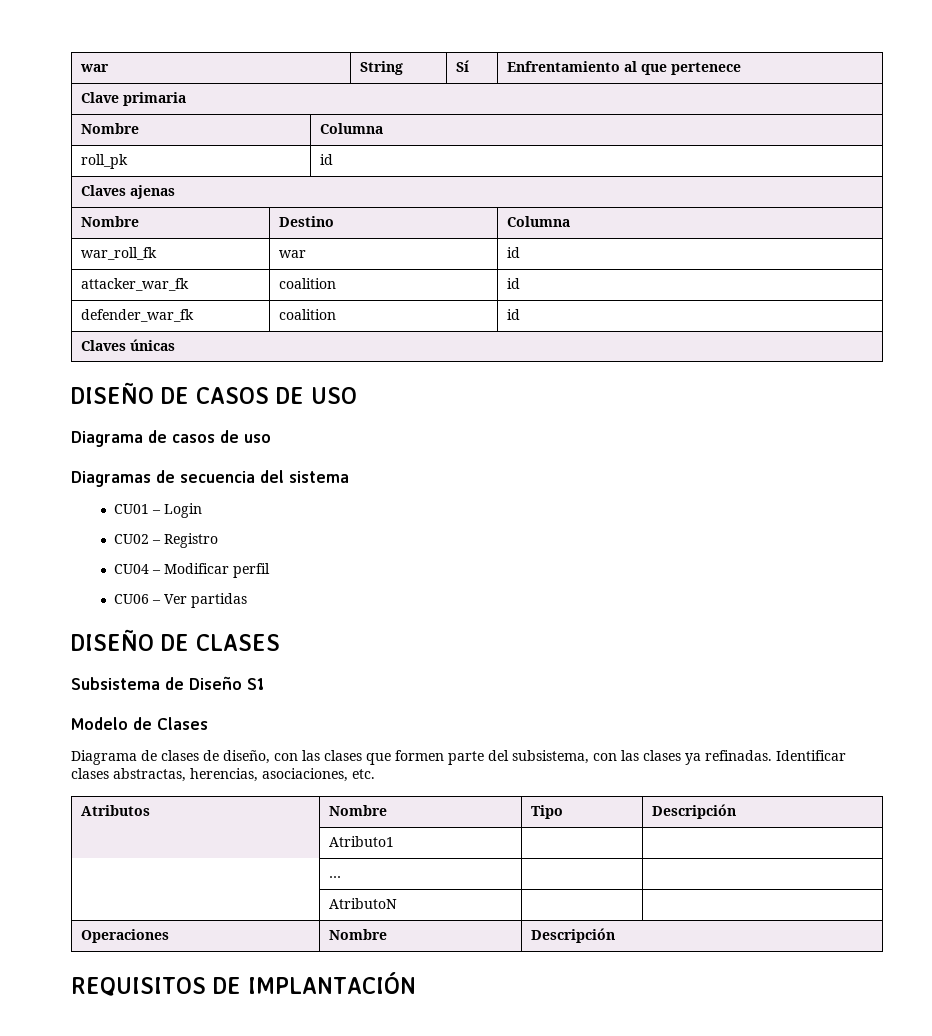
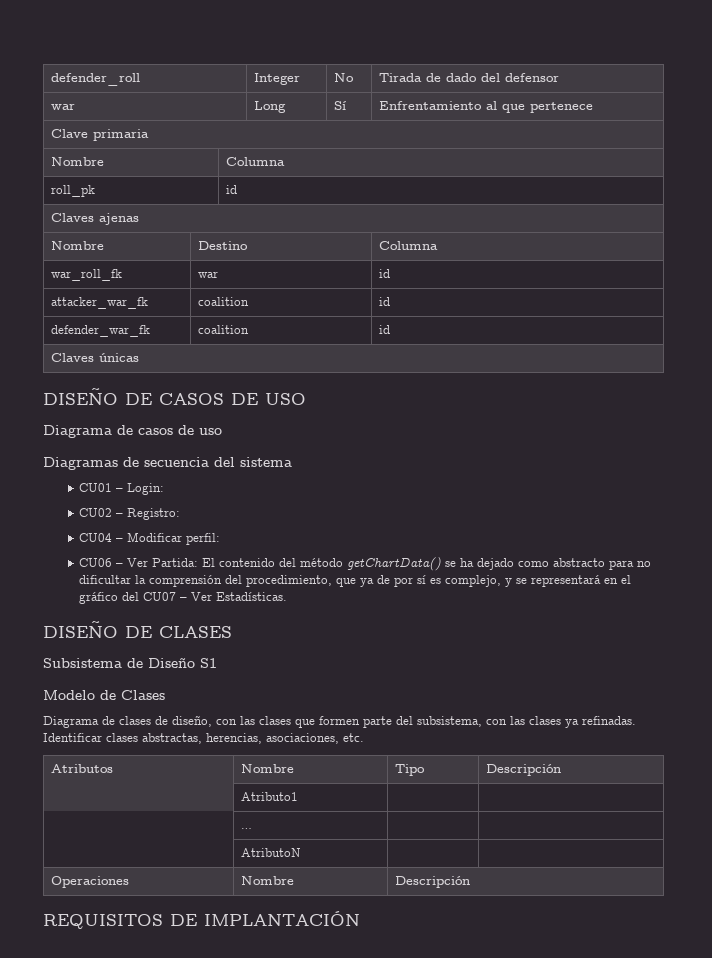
[80,64,110,72] [360,61,404,75] war | String -> [50,73,140,86] [253,73,300,85] [333,73,354,82] [378,73,559,82] [50,104,75,110] [253,101,286,113] defender_roll | Integer | No | Tirada de dado del defensor // war | Long
[163,503,202,518] Login -> [127,483,165,495] Login:
[163,533,218,548] Registro -> [127,508,181,520] Registro:
[232,563,270,578] perfil -> [186,533,221,545] perfil:
[190,593,247,608] partidas -> [152,557,652,571] [79,575,632,587] [79,592,288,604] Partida: El contenido del método getChartData() se ha dejado como abstracto para no dificultar la comprensión del procedimiento, que ya de por sí es complejo, y se representará en el gráfico del CU07 – Ver Estadísticas.

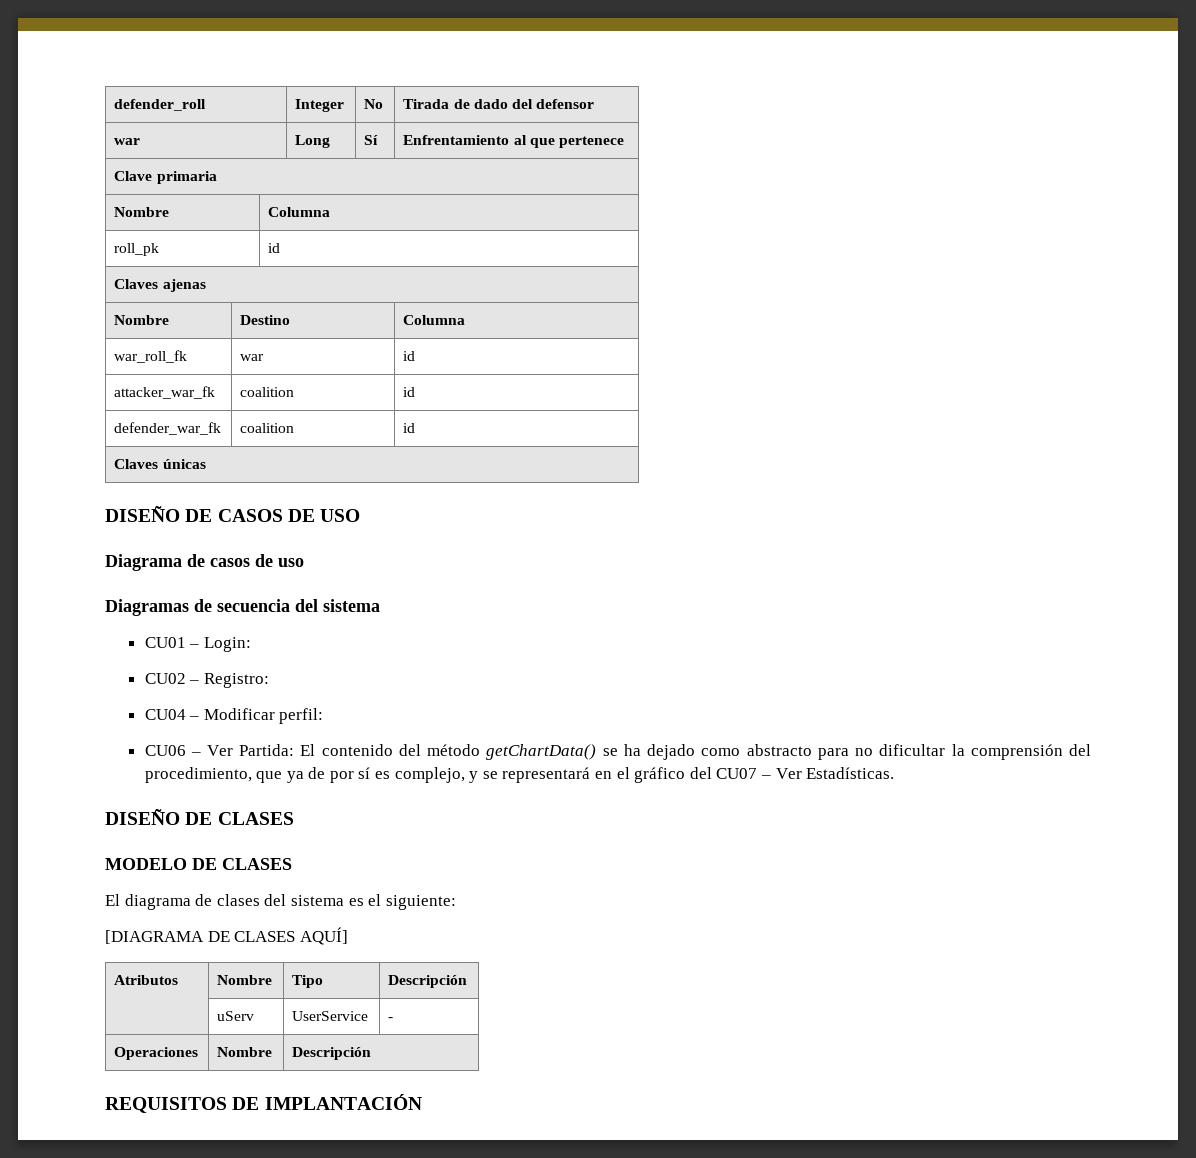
[43,657,217,668] [43,690,165,700] [43,715,636,728] [43,733,364,744] Subsistema de Diseño S1 // Modelo de Clases // Diagrama de clases de diseño, con las clases que formen parte del subsistema, con las clases ya refinadas. Identificar clases abstractas, herencias, asociaciones, etc. -> [105,858,292,870] [105,894,456,910] [105,927,348,945] MODELO DE CLASES // El diagrama de clases del sistema es el siguiente: // [DIAGRAMA DE CLASES AQUÍ]
[240,792,298,801] [240,828,252,829] [240,848,301,857] Atributo1 | | // | … | | // | AtributoN | | -> [217,1011,255,1021] [292,1011,369,1021] [388,1017,394,1021] uServ | UserService | -

